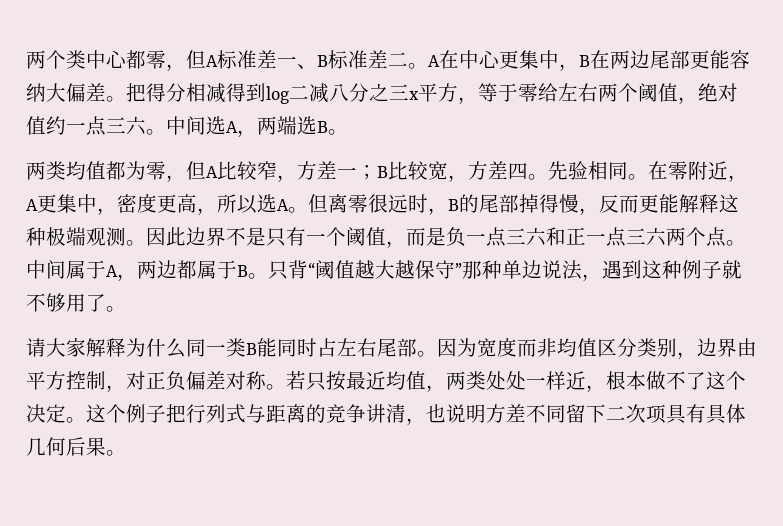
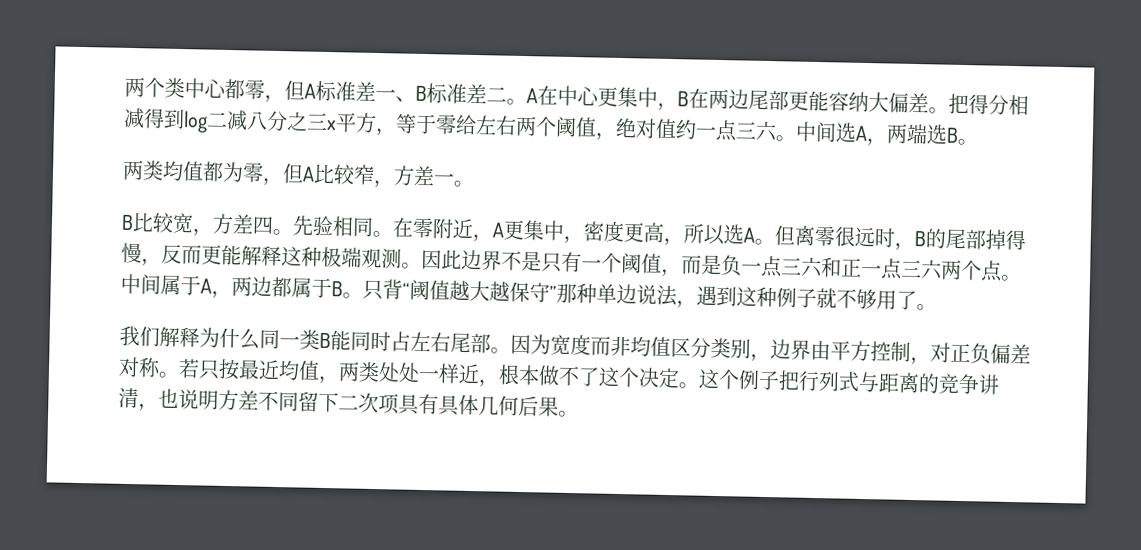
[357,165,377,180] ； -> [453,180,474,188] 。 //
[26,338,86,357] 请大家 -> [119,325,160,347] 我们

